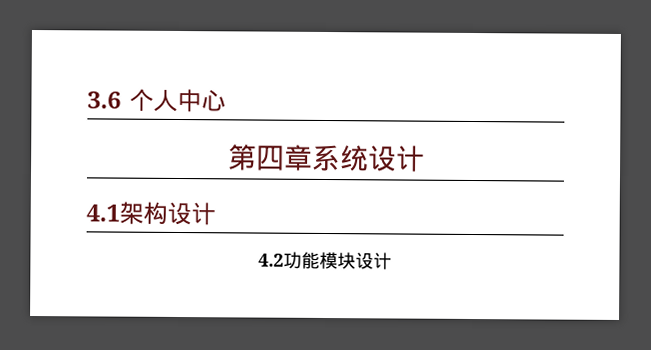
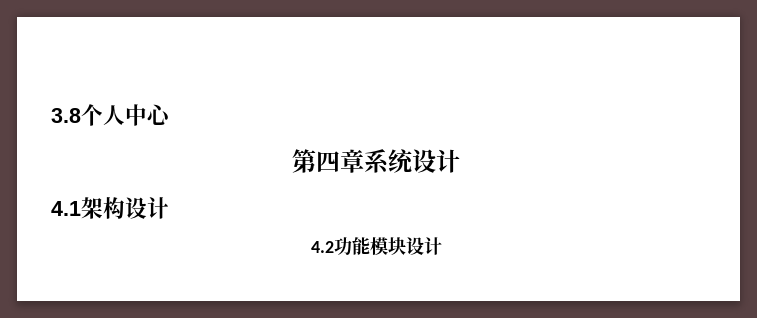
[87,91,121,109] 3.6 -> [51,108,81,123] 3.8

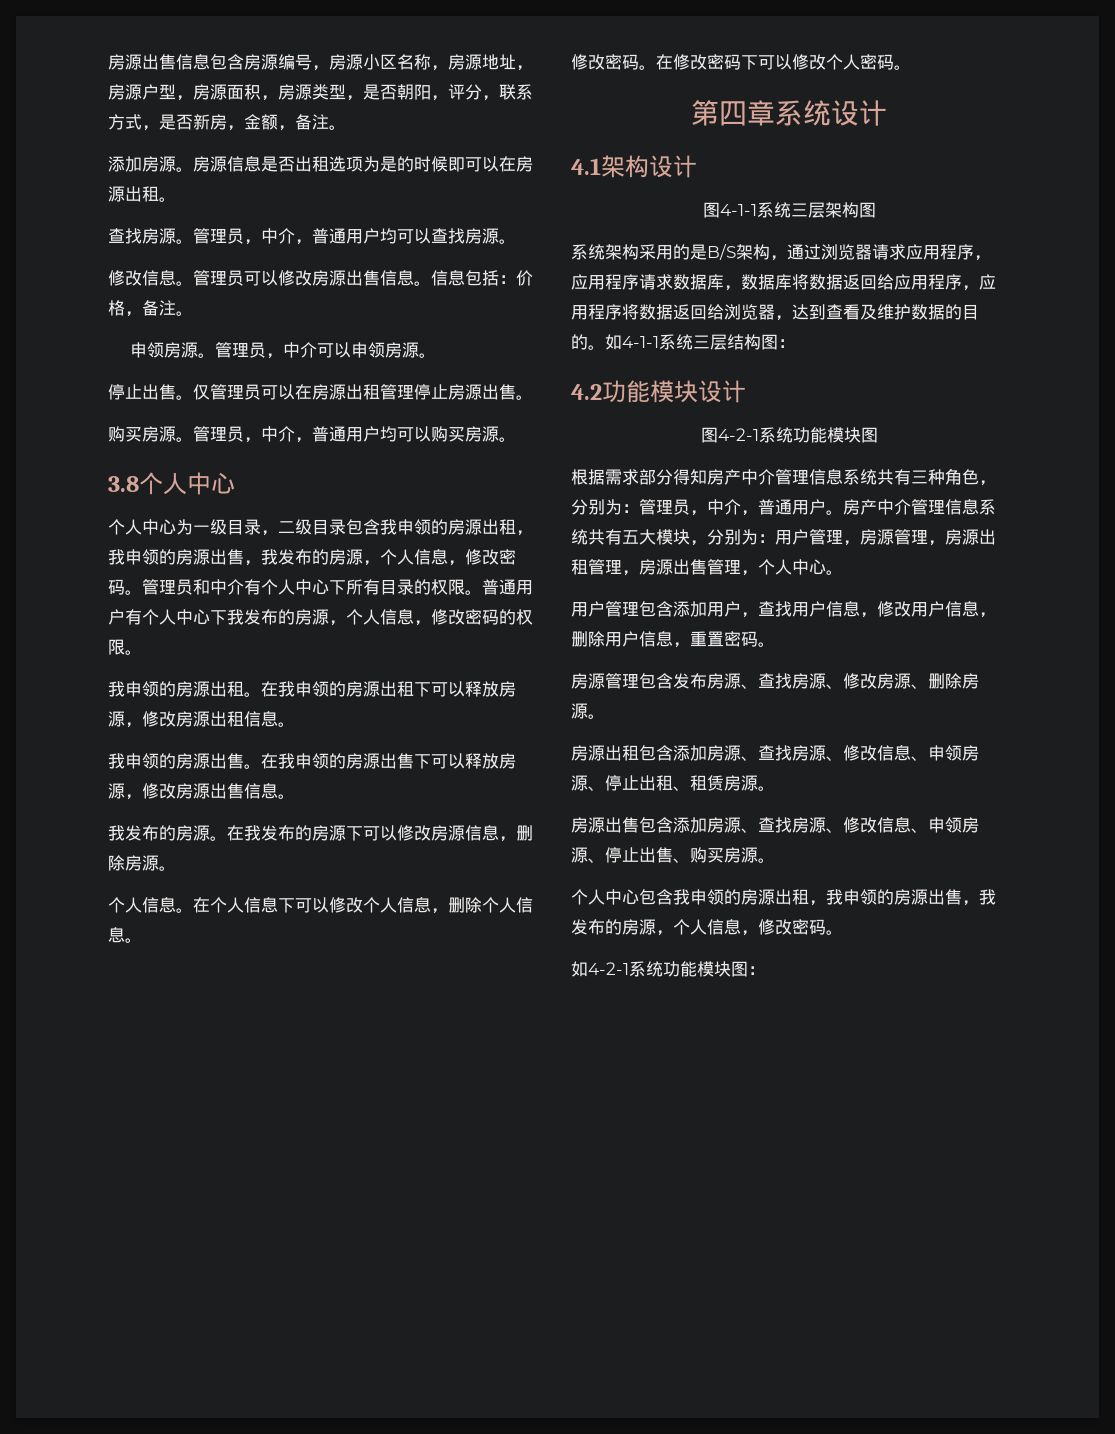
[51,104,172,126] 3.8个人中心 -> [108,54,533,71] [108,84,533,101] [108,114,346,131] [108,156,533,172] [108,186,176,202] [108,228,516,245] [108,270,533,286] [108,300,193,317] [130,342,437,359] [108,384,533,400] [108,426,516,443] [108,472,235,495] [108,519,533,536] [108,549,516,566] [108,579,533,595] [108,609,533,626] [108,639,142,655] [108,681,516,697] [108,711,295,728] [108,753,516,769] [108,783,295,800] [108,825,533,842] [108,855,176,871] [108,897,533,914] [108,927,142,943] [571,54,911,70] 房源出售信息包含房源编号，房源小区名称，房源地址，房源户型，房源面积，房源类型，是否朝阳，评分，联系方式，是否新房，金额，备注。 // 添加房源。房源信息是否出租选项为是的时候即可以在房源出租。 // 查找房源。管理员，中介，普通用户均可以查找房源。 // 修改信息。管理员可以修改房源出售信息。信息包括：价格，备注。 // 申领房源。管理员，中介可以申领房源。 // 停止出售。仅管理员可以在房源出租管理停止房源出售。 // 购买房源。管理员，中介，普通用户均可以购买房源。 // 3.8个人中心 // 个人中心为一级目录，二级目录包含我申领的房源出租，我申领的房源出售，我发布的房源，个人信息，修改密码。管理员和中介有个人中心下所有目录的权限。普通用户有个人中心下我发布的房源，个人信息，修改密码的权限。 // 我申领的房源出租。在我申领的房源出租下可以释放房源，修改房源出租信息。 // 我申领的房源出售。在我申领的房源出售下可以释放房源，修改房源出售信息。 // 我发布的房源。在我发布的房源下可以修改房源信息，删除房源。 // 个人信息。在个人信息下可以修改个人信息，删除个人信息。 // 修改密码。在修改密码下可以修改个人密码。
[310,237,442,255] 4.2功能模块设计 -> [702,202,876,218] [571,244,991,261] [571,274,996,291] [571,304,979,321] [571,334,795,350] [571,380,746,403] [700,427,878,443] [571,468,996,486] [571,499,996,516] [571,529,996,546] [571,559,843,576] [571,601,996,618] [571,631,775,648] [571,673,979,689] [571,703,605,719] [571,745,979,761] [571,775,775,791] [571,817,979,833] [571,847,775,863] [571,889,996,906] [571,919,843,936] [571,961,765,977] 图4-1-1系统三层架构图 // 系统架构采用的是B/S架构，通过浏览器请求应用程序，应用程序请求数据库，数据库将数据返回给应用程序，应用程序将数据返回给浏览器，达到查看及维护数据的目的。如4-1-1系统三层结构图： // 4.2功能模块设计 // 图4-2-1系统功能模块图 // 根据需求部分得知房产中介管理信息系统共有三种角色，分别为：管理员，中介，普通用户。房产中介管理信息系统共有五大模块，分别为：用户管理，房源管理，房源出租管理，房源出售管理，个人中心。 // 用户管理包含添加用户，查找用户信息，修改用户信息，删除用户信息，重置密码。 // 房源管理包含发布房源、查找房源、修改房源、删除房源。 // 房源出租包含添加房源、查找房源、修改信息、申领房源、停止出租、租赁房源。 // 房源出售包含添加房源、查找房源、修改信息、申领房源、停止出售、购买房源。 // 个人中心包含我申领的房源出租，我申领的房源出售，我发布的房源，个人信息，修改密码。 // 如4-2-1系统功能模块图：

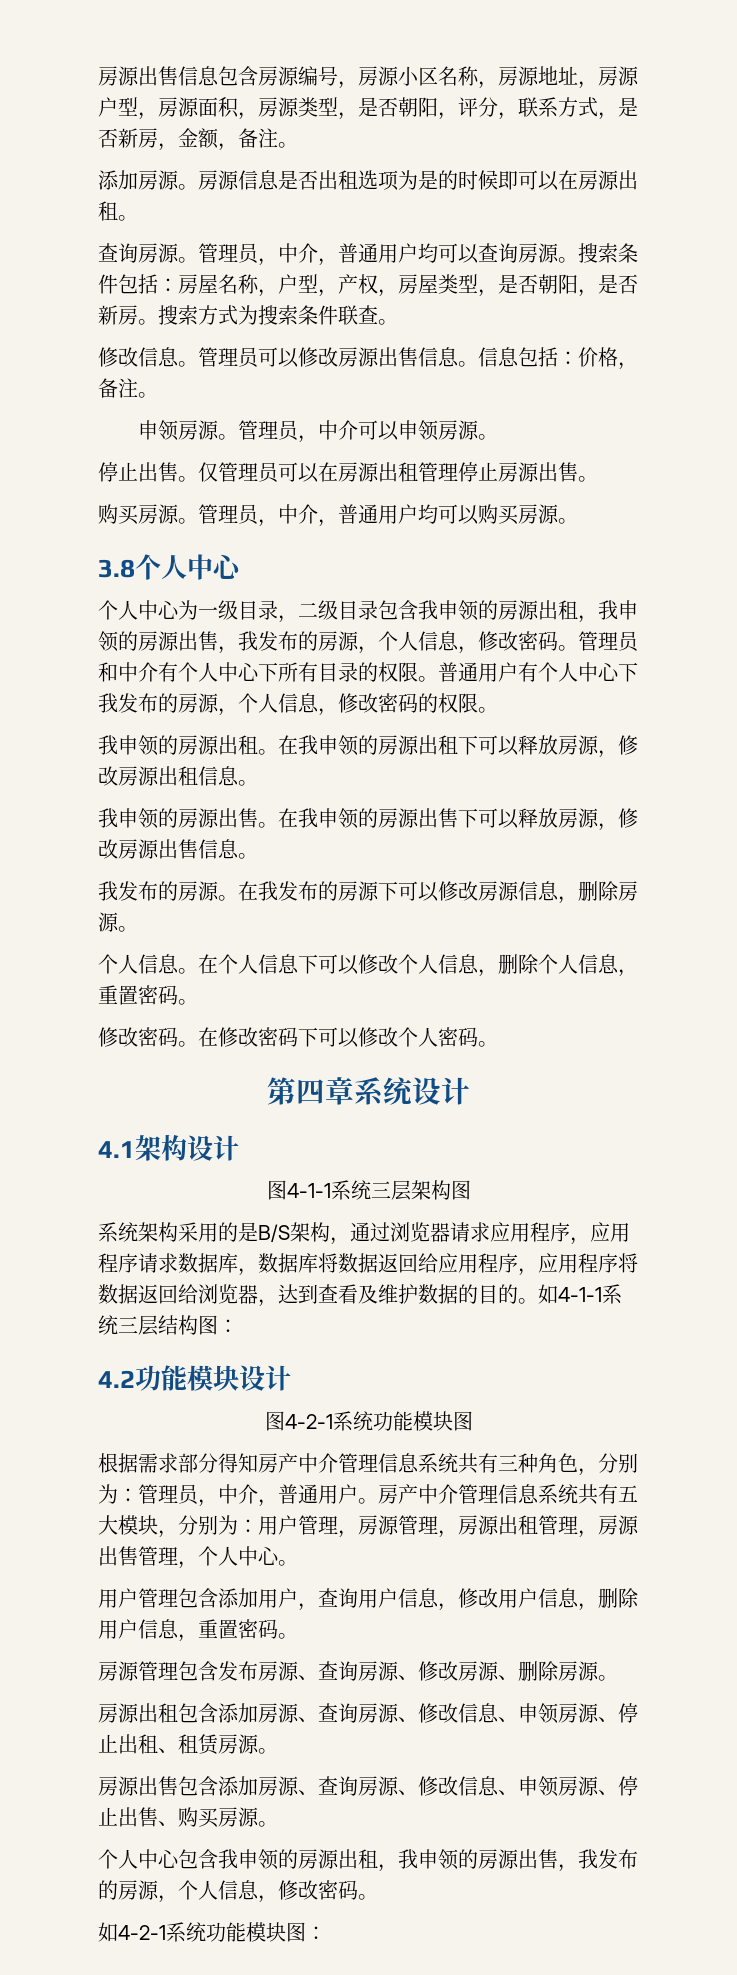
[125,228,142,244] 找 -> [118,243,138,263] 询
[448,228,516,244] 找房源。 -> [498,243,638,263] [98,274,638,297] [98,305,398,325] 询房源。搜索条件包括：房屋名称，户型，产权，房屋类型，是否朝阳，是否新房。搜索方式为搜索条件联查。
(125, 935) none -> [618,969,638,977] [98,985,178,1005] ，重置密码
[775,601,792,617] 找 -> [338,1588,358,1608] 询
[775,673,792,689] 找 -> [338,1661,358,1681] 询
[775,745,792,761] 找 -> [338,1703,358,1723] 询
[775,817,792,833] 找 -> [338,1776,358,1796] 询

